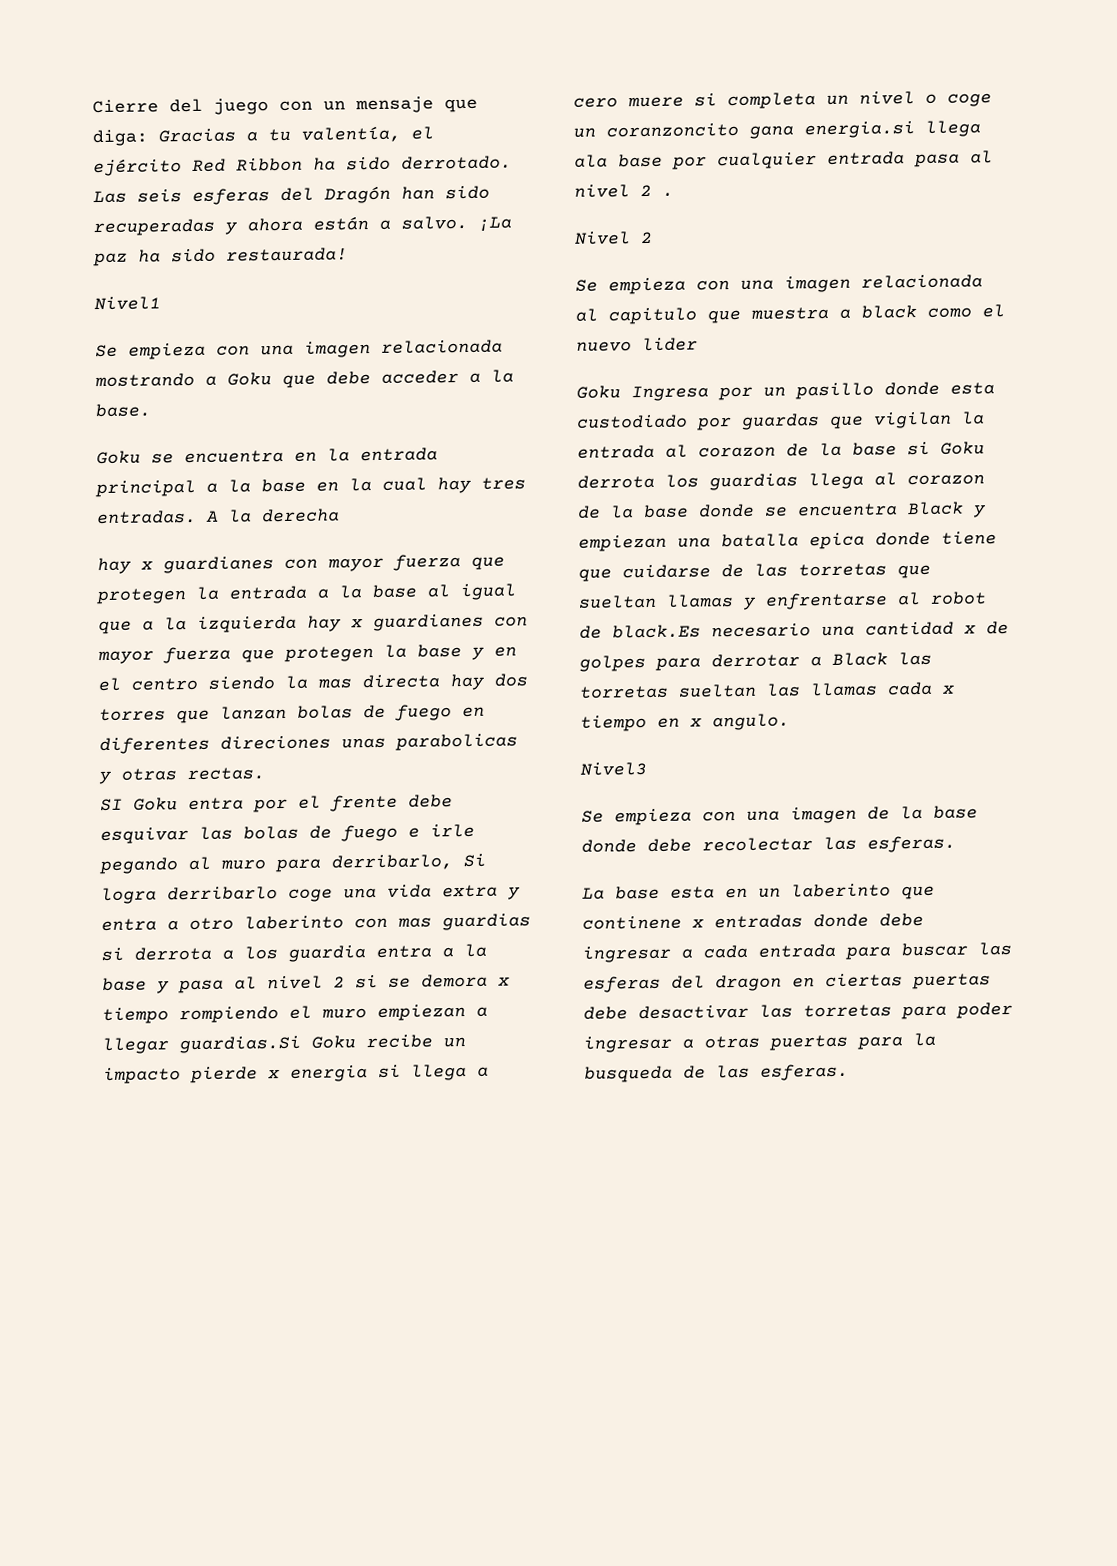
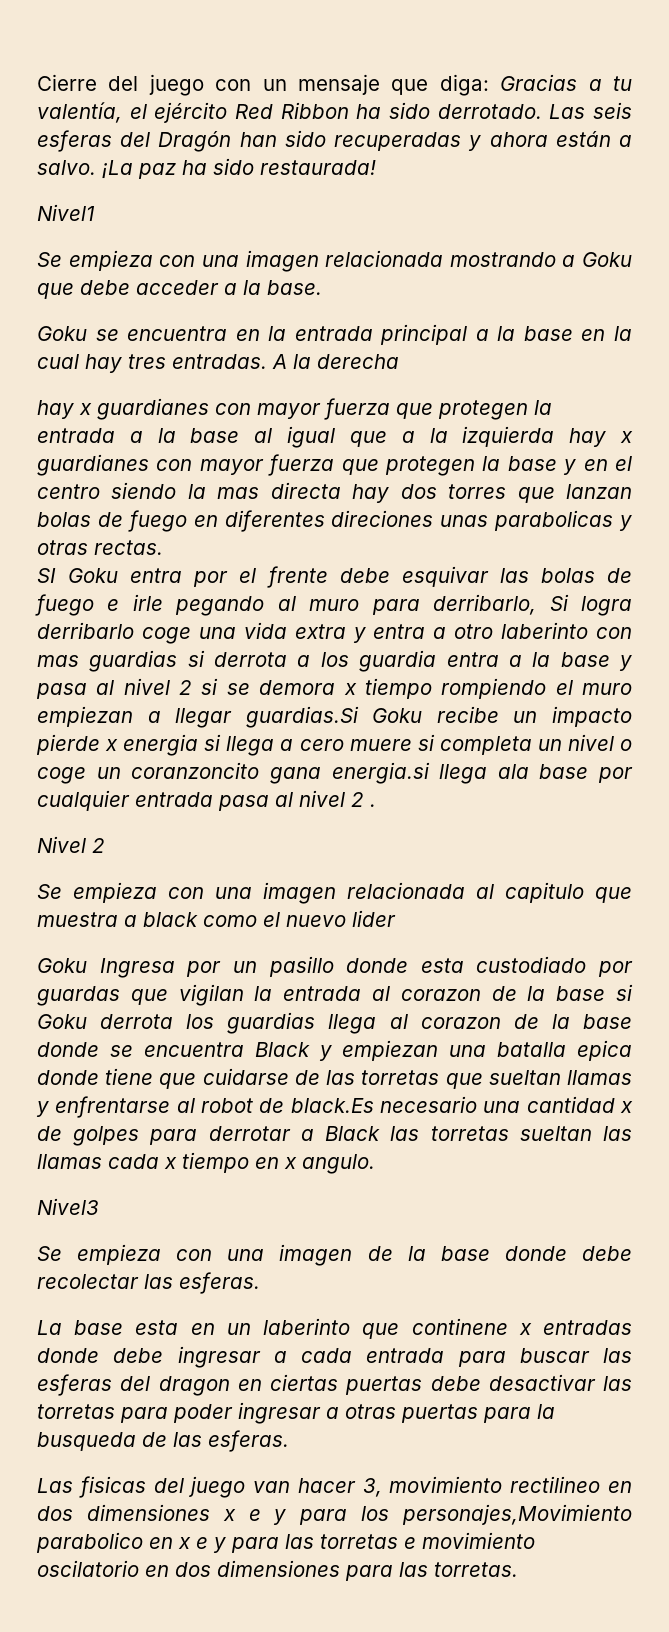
(849, 1072) none -> [37,1476,632,1498] [37,1504,632,1525] [36,1532,535,1553] [37,1560,518,1581] // Las fisicas del juego van hacer 3, movimiento rectilineo en dos dimensiones x e y para los personajes,Movimiento parabolico en x e y para las torretas e movimiento oscilatorio en dos dimensiones para las torretas.

